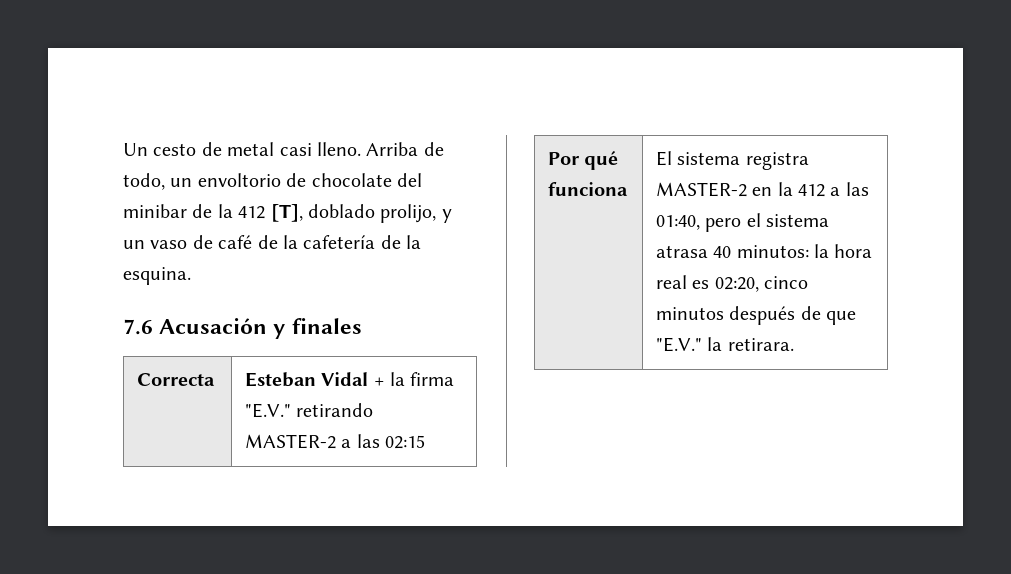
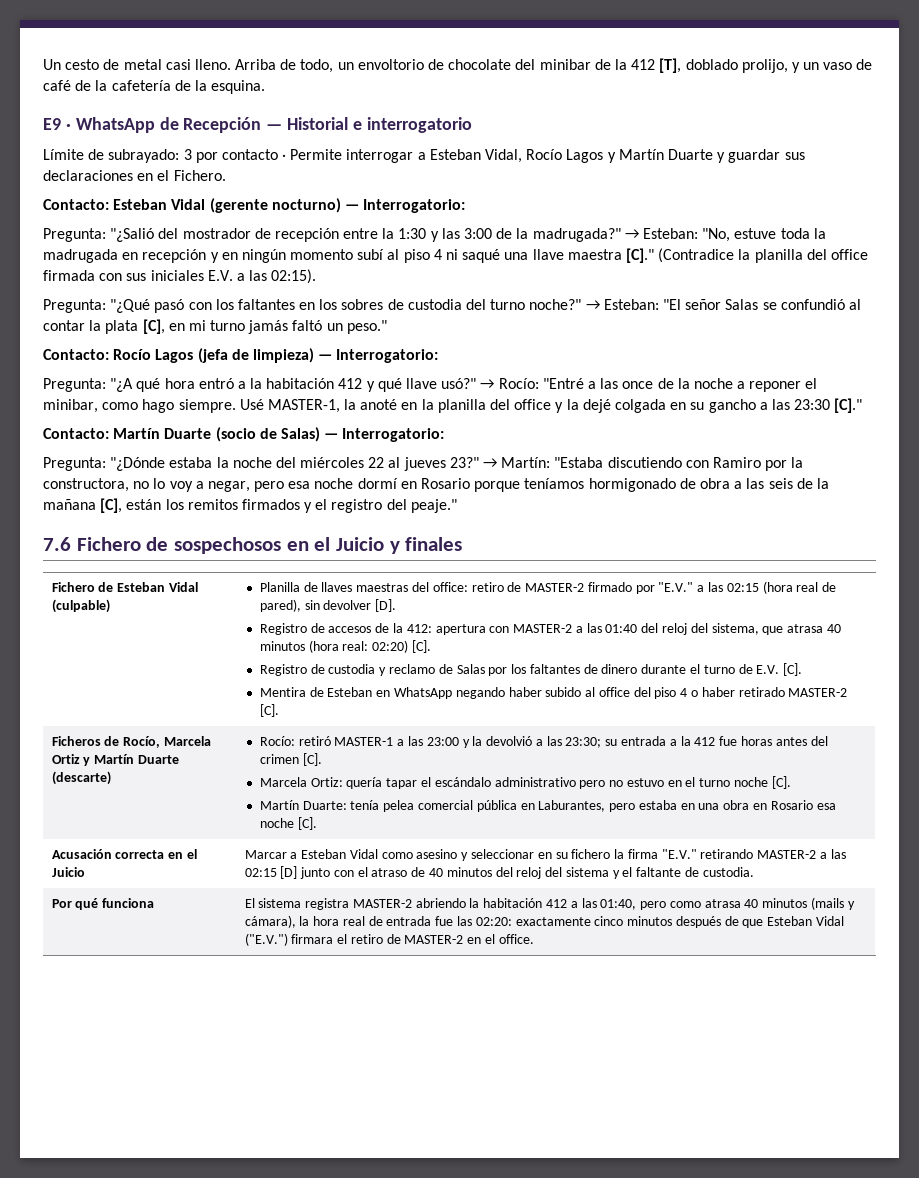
[123,318,362,339] [136,373,215,386] [244,372,385,387] 7.6 Acusación y finales // Correcta | Esteban Vidal + -> [43,117,472,133] [43,149,805,163] [43,170,226,181] [43,198,466,213] [43,228,826,242] [43,248,868,263] [43,269,317,284] [43,299,861,313] [43,319,387,334] [43,348,439,363] [43,378,818,392] [43,398,863,413] [43,427,445,442] [43,457,804,471] [43,478,829,492] [43,498,457,513] [43,537,463,554] [51,582,198,592] [51,599,110,613] [259,581,837,594] [259,599,397,612] [259,623,841,635] [259,640,432,653] [259,663,803,676] [259,687,848,699] [259,704,279,717] [51,736,211,748] [51,754,179,766] [51,771,111,785] [259,736,828,748] [259,753,322,766] [259,776,791,789] [259,800,836,812] [259,817,317,830] [51,849,197,859] [51,867,85,877] [244,849,611,861] E9 · WhatsApp de Recepción — Historial e interrogatorio // Límite de subrayado: 3 por contacto · Permite interrogar a Esteban Vidal, Rocío Lagos y Martín Duarte y guardar sus declaraciones en el Fichero. // Contacto: Esteban Vidal (gerente nocturno) — Interrogatorio: // Pregunta: "¿Salió del mostrador de recepción entre la 1:30 y las 3:00 de la madrugada?" → Esteban: "No, estuve toda la madrugada en recepción y en ningún momento subí al piso 4 ni saqué una llave maestra [C]." (Contradice la planilla del office firmada con sus iniciales E.V. a las 02:15). // Pregunta: "¿Qué pasó con los faltantes en los sobres de custodia del turno noche?" → Esteban: "El señor Salas se confundió al contar la plata [C], en mi turno jamás faltó un peso." // Contacto: Rocío Lagos (jefa de limpieza) — Interrogatorio: // Pregunta: "¿A qué hora entró a la habitación 412 y qué llave usó?" → Rocío: "Entré a las once de la noche a reponer el minibar, como hago siempre. Usé MASTER-1, la anoté en la planilla del office y la dejé colgada en su gancho a las 23:30 [C]." // Contacto: Martín Duarte (socio de Salas) — Interrogatorio: // Pregunta: "¿Dónde estaba la noche del miércoles 22 al jueves 23?" → Martín: "Estaba discutiendo con Ramiro por la constructora, no lo voy a negar, pero esa noche dormí en Rosario porque teníamos hormigonado de obra a las seis de la mañana [C], están los remitos firmados y el registro del peaje." // 7.6 Fichero de sospechosos en el Juicio y finales // Fichero de Esteban Vidal (culpable) | Planilla de llaves maestras del office: retiro de MASTER-2 firmado por "E.V." a las 02:15 (hora real de pared), sin devolver [D]. // Registro de accesos de la 412: apertura con MASTER-2 a las 01:40 del reloj del sistema, que atrasa 40 minutos (hora real: 02:20) [C]. // Registro de custodia y reclamo de Salas por los faltantes de dinero durante el turno de E.V. [C]. // Mentira de Esteban en WhatsApp negando haber subido al office del piso 4 o haber retirado MASTER-2 [C]. // Ficheros de Rocío, Marcela Ortiz y Martín Duarte (descarte) | Rocío: retiró MASTER-1 a las 23:00 y la devolvió a las 23:30; su entrada a la 412 fue horas antes del crimen [C]. // Marcela Ortiz: quería tapar el escándalo administrativo pero no estuvo en el turno noche [C]. // Martín Duarte: tenía pelea comercial pública en Laburantes, pero estaba en una obra en Rosario esa noche [C]. // Acusación correcta en el Juicio | Marcar a Esteban Vidal como asesino y seleccionar en su fichero
(426, 442) none -> [280,866,754,879] [D] junto con el atraso de 40 minutos del reloj del sistema y el faltante de custodia.
[752,182,793,196] en la -> [415,898,543,908] abriendo la habitación
[746,213,830,227] [655,244,873,258] [655,275,759,292] el sistema atrasa 40 minutos: la hora real es 02:20, -> [669,897,855,910] [244,915,591,928] como atrasa 40 minutos (mails y cámara), la hora real de entrada fue las 02:20: exactamente
[655,337,794,352] "E.V." la retirara. -> [767,916,844,926] [244,933,534,946] Esteban Vidal ("E.V.") firmara el retiro de MASTER-2 en el office.

